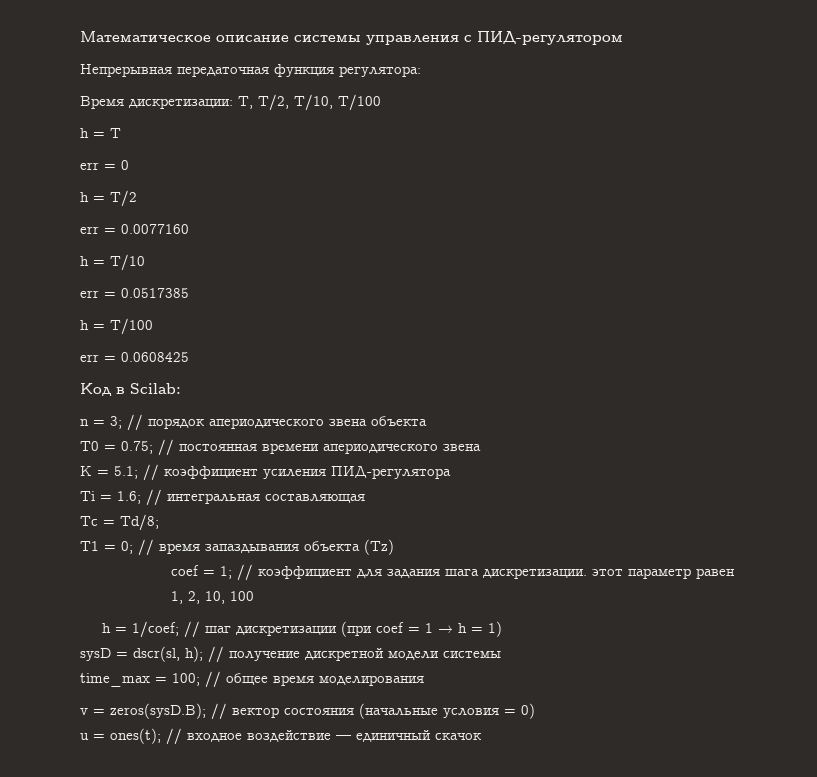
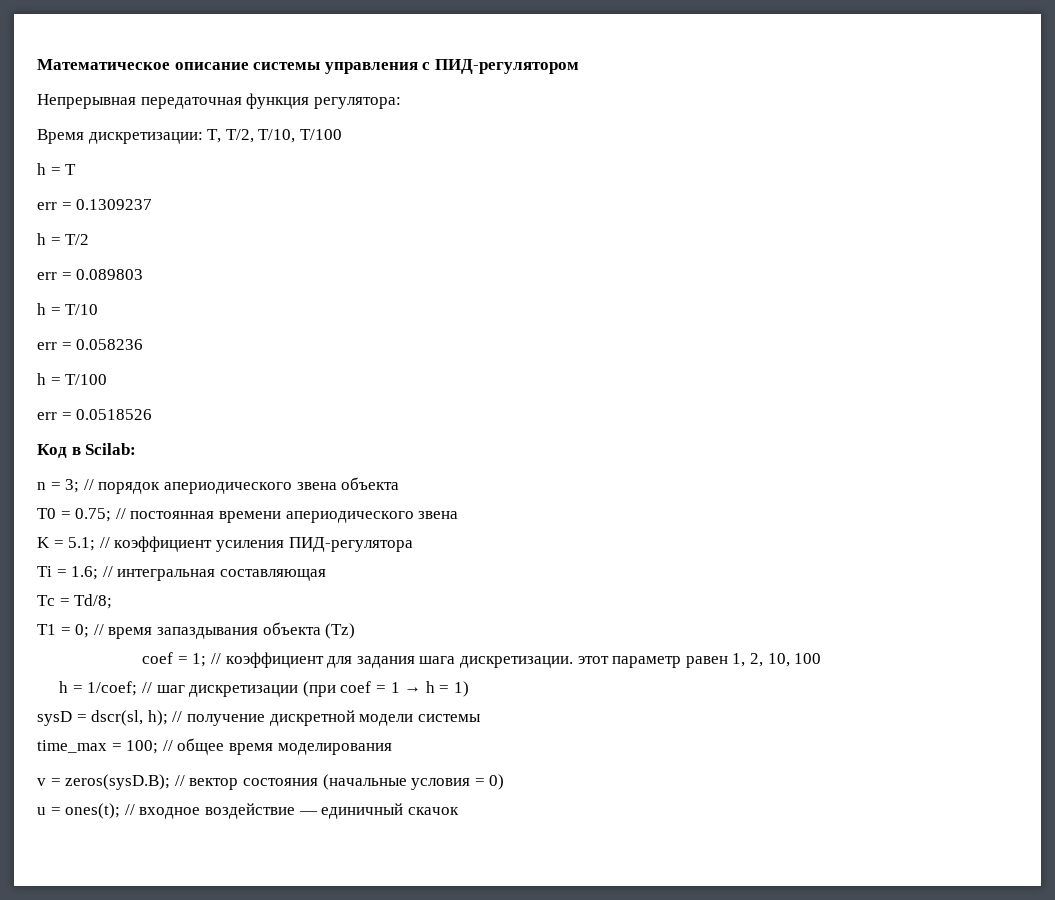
[121,160,129,170] 0 -> [76,199,153,210] 0.1309237
[121,224,189,234] 0.0077160 -> [76,269,144,280] 0.089803
[121,288,189,298] 0.0517385 -> [76,339,144,350] 0.058236
[121,352,189,362] 0.0608425 -> [76,409,153,420] 0.0518526

